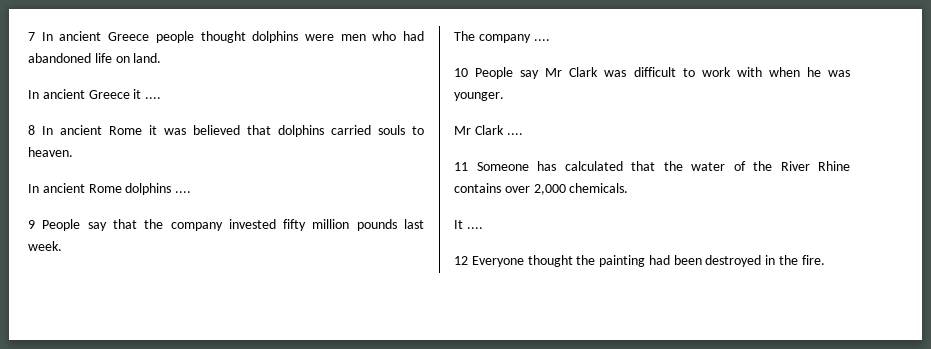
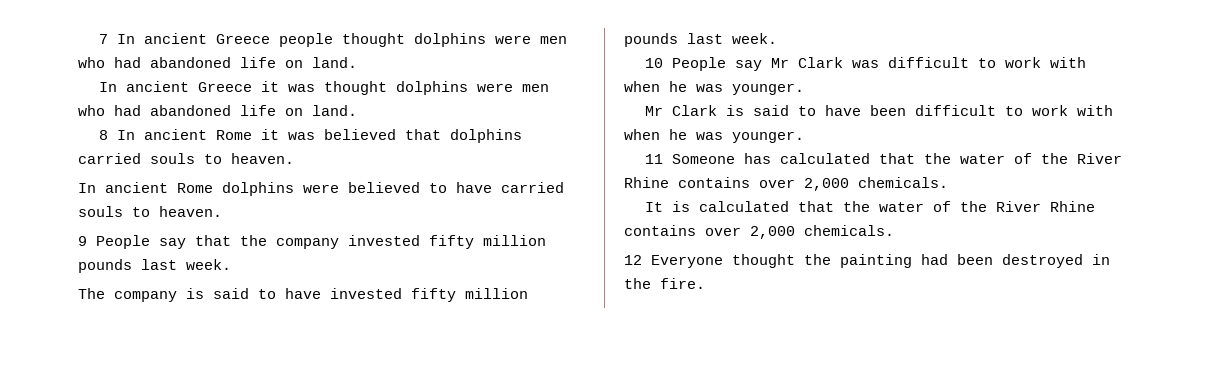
[145,97,162,99] .... -> [287,81,549,95] [78,105,357,116] was thought dolphins were men who had abandoned life on land.
[175,191,192,193] .... -> [303,182,564,193] [78,206,222,217] were believed to have carried souls to heaven.
[533,39,550,41] .... -> [186,288,528,302] [624,33,777,47] is said to have invested fifty million pounds last week.
[506,133,523,135] .... -> [725,105,1113,116] [624,129,804,143] is said to have been difficult to work with when he was younger.
[466,227,483,229] .... -> [671,201,1095,212] [624,225,894,239] is calculated that the water of the River Rhine contains over 2,000 chemicals.

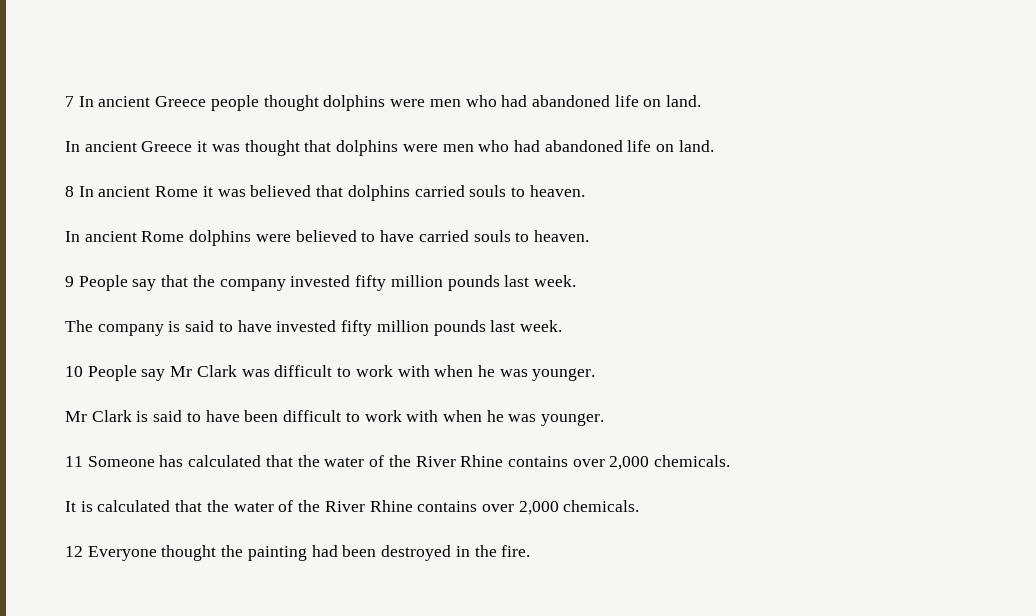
(387, 88) none -> [304,140,332,152] that

